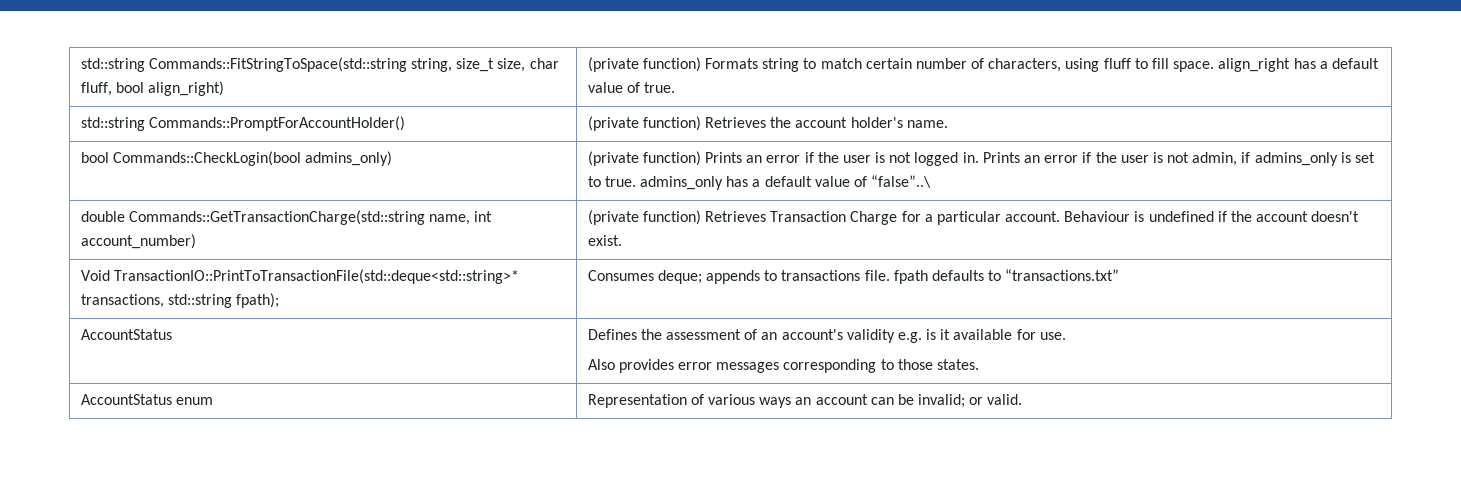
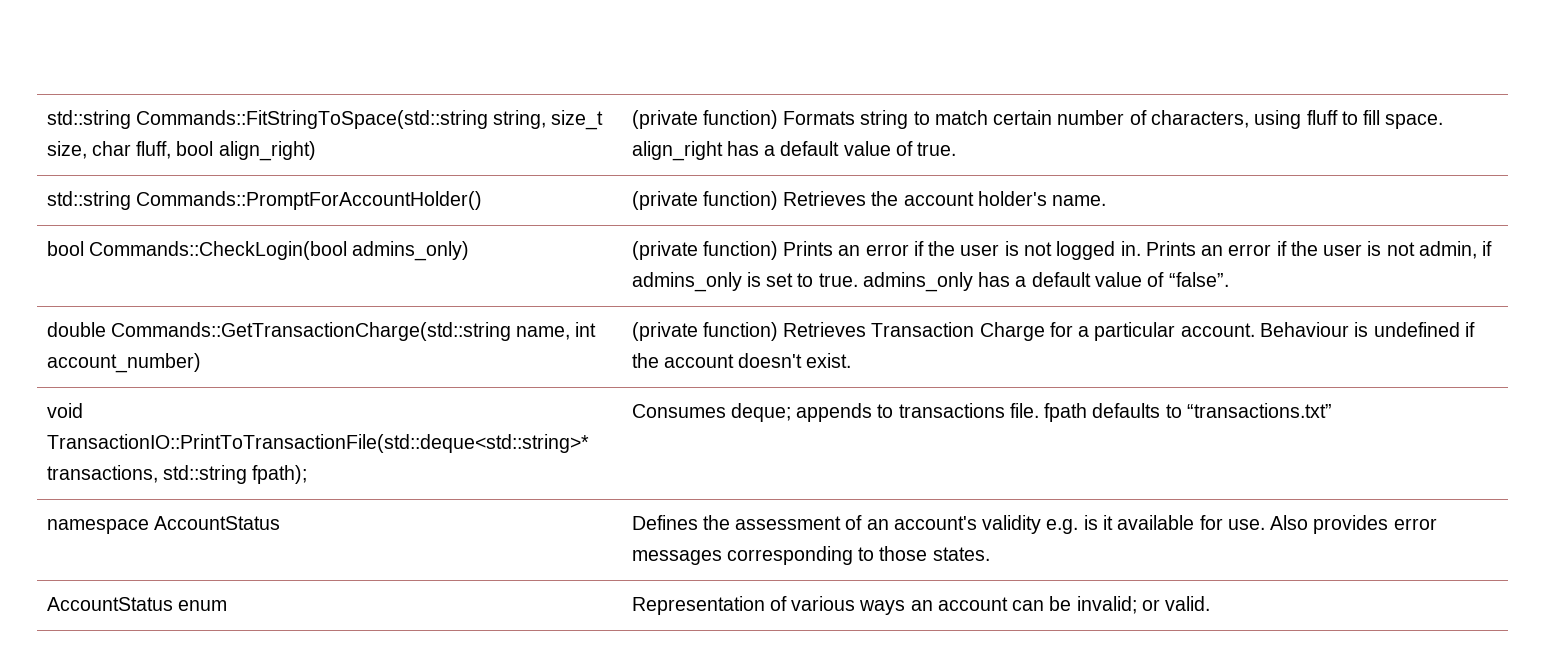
[871,175,932,188] “false”..\ -> [1168,272,1229,287] “false”.
[80,270,110,281] Void -> [46,403,83,418] void
(1120, 275) none -> [46,519,149,534] namespace
(1066, 336) // -> (1265, 524) none

